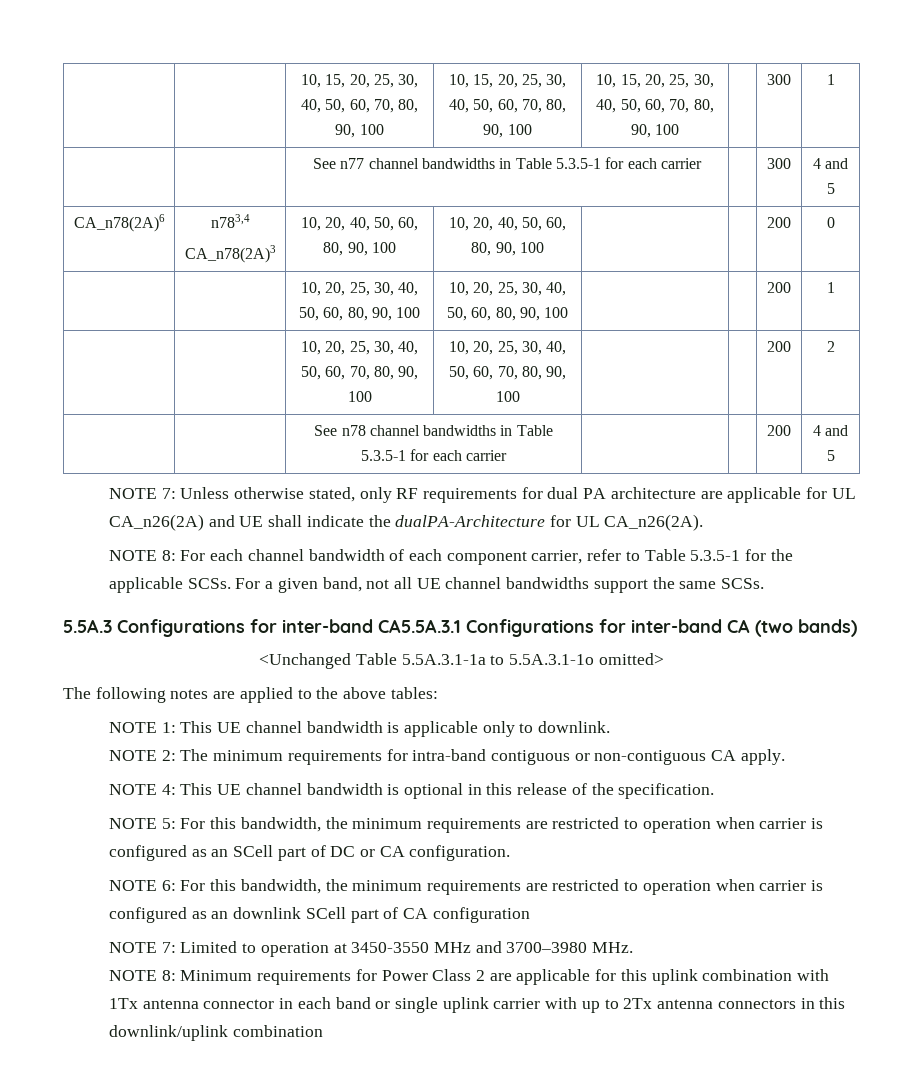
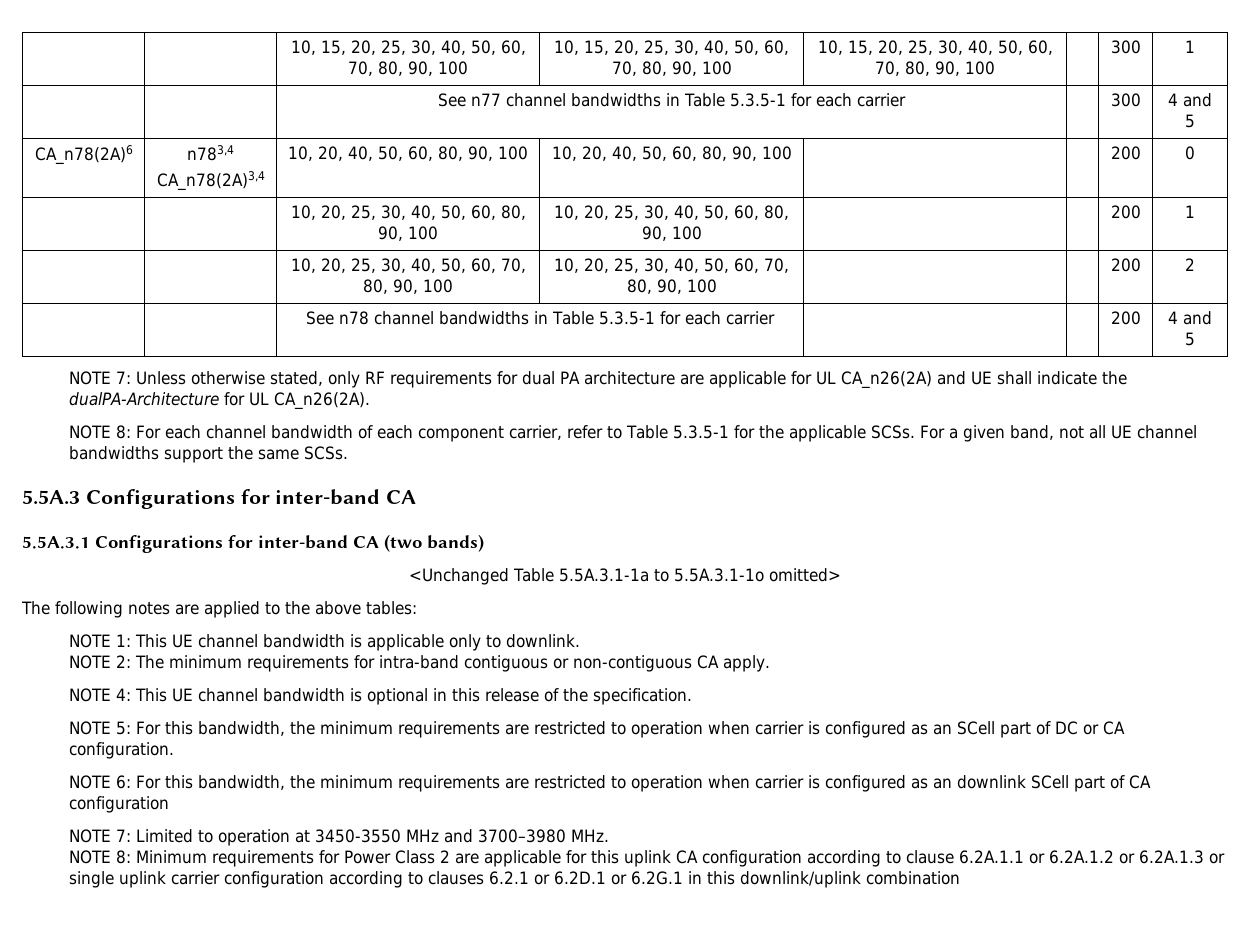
[184,245,276,263] CA_n78(2A)3 -> [156,171,265,191] CA_n78(2A)3,4
[378,619,461,633] CA5.5A.3.1 -> [386,490,417,504] [22,536,90,549] CA // 5.5A.3.1
[702,969,830,981] [108,997,796,1013] combination with 1Tx antenna connector in each band or single uplink carrier with up to 2Tx antenna connectors -> [675,850,1225,867] [68,871,683,888] CA configuration according to clause 6.2A.1.1 or 6.2A.1.2 or 6.2A.1.3 or single uplink carrier configuration according to clauses 6.2.1 or 6.2D.1 or 6.2G.1

